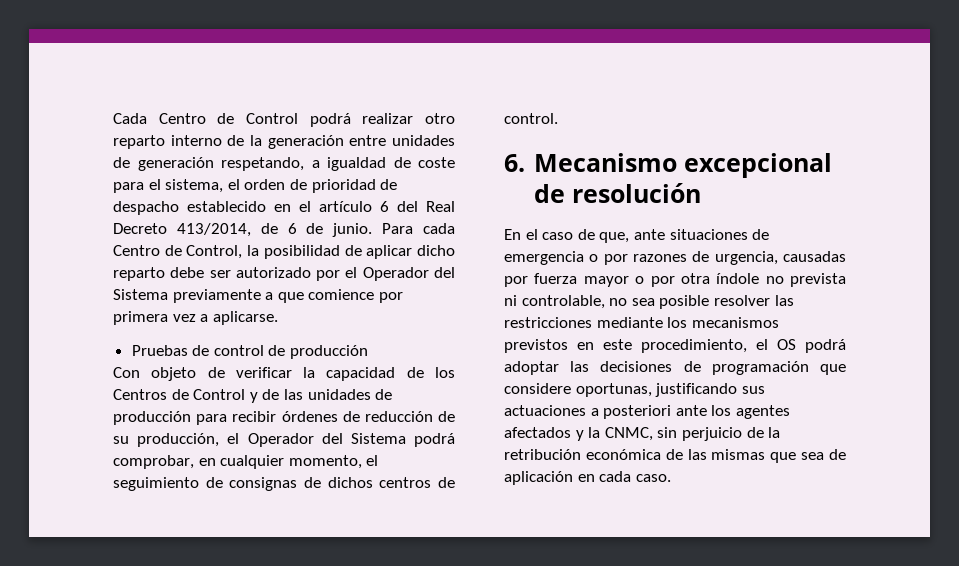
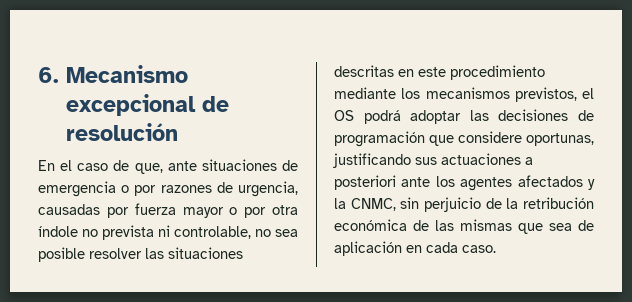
[113,113,455,127] [113,135,455,149] [113,157,455,171] [113,179,398,193] [113,201,455,215] [113,223,455,237] [113,245,456,259] [113,267,455,281] [113,289,403,303] [113,311,278,325] [131,345,369,359] [113,367,455,381] [113,389,393,403] [113,411,455,425] [113,433,455,447] [113,455,379,469] [113,477,455,491] [504,113,558,124] Cada Centro de Control podrá realizar otro reparto interno de la generación entre unidades de generación respetando, a igualdad de coste para el sistema, el orden de prioridad de despacho establecido en el artículo 6 del Real Decreto 413/2014, de 6 de junio. Para cada Centro de Control, la posibilidad de aplicar dicho reparto debe ser autorizado por el Operador del Sistema previamente a que comience por primera vez a aplicarse. // Pruebas de control de producción // Con objeto de verificar la capacidad de los Centros de Control y de las unidades de producción para recibir órdenes de reducción de su producción, el Operador del Sistema podrá comprobar, en cualquier momento, el seguimiento de consignas de dichos centros de control. // -> (38, 75) none
[504,317,779,328] [504,339,747,353] restricciones mediante los mecanismos previstos en este procedimiento, -> [168,247,243,259] [334,65,545,80] [334,87,577,102] situaciones descritas en este procedimiento mediante los mecanismos previstos,

